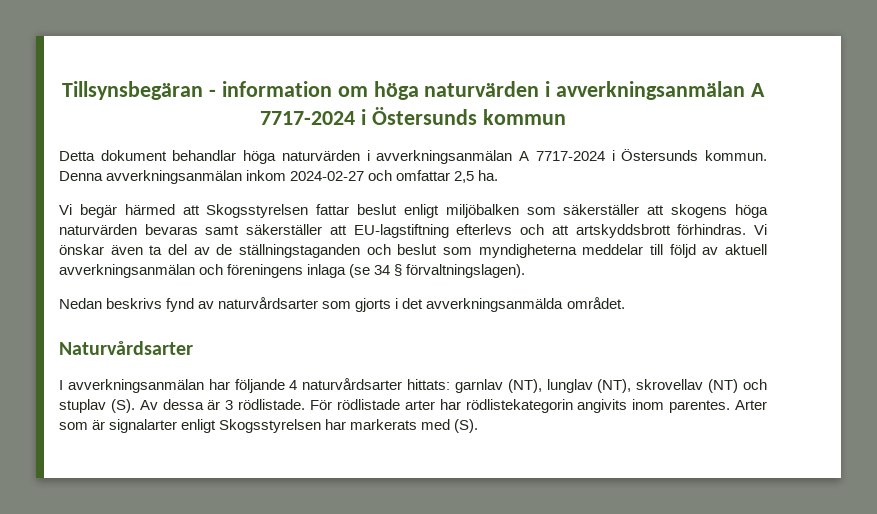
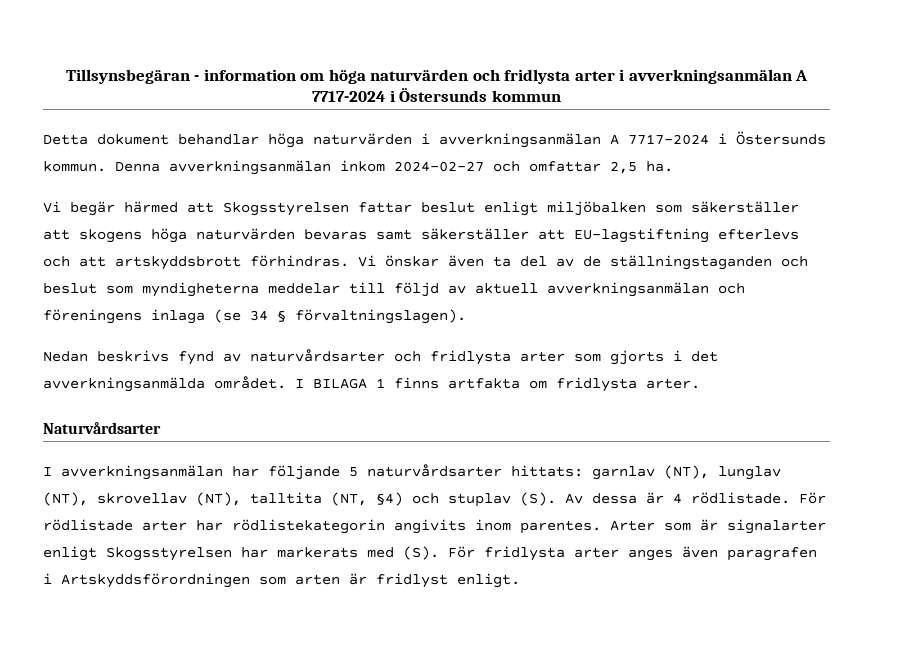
(540, 89) none -> [472,69,615,84] och fridlysta arter
(319, 303) none -> [394,350,565,365] och fridlysta arter
(625, 303) none -> [295,377,700,392] I BILAGA 1 finns artfakta om fridlysta arter.
[289,380,298,390] 4 -> [349,467,358,477] 5
[708,379,739,393] (NT) -> [196,492,403,506] (NT), talltita (NT, §4)
[225,400,234,410] 3 -> [673,493,682,504] 4
(479, 426) none -> [448,546,817,561] [43,573,520,588] För fridlysta arter anges även paragrafen i Artskyddsförordningen som arten är fridlyst enligt.

